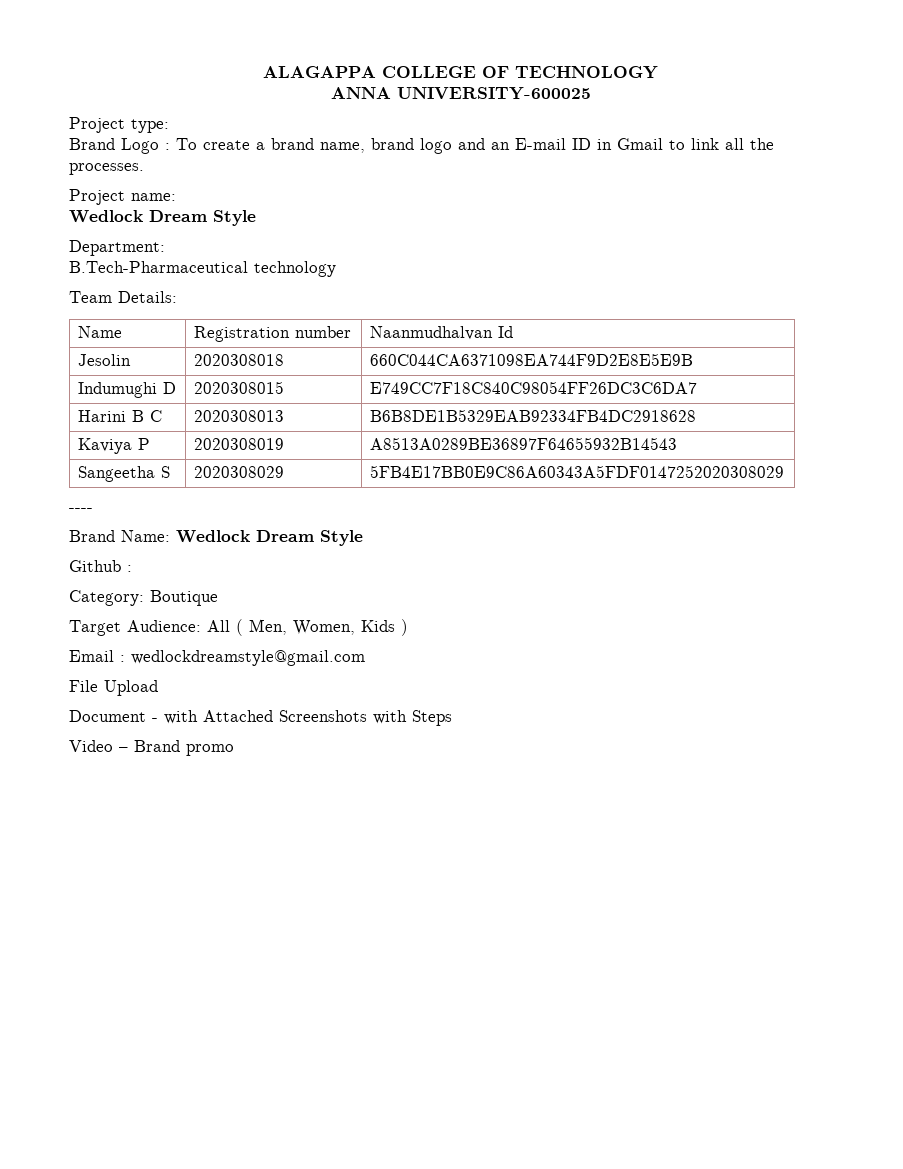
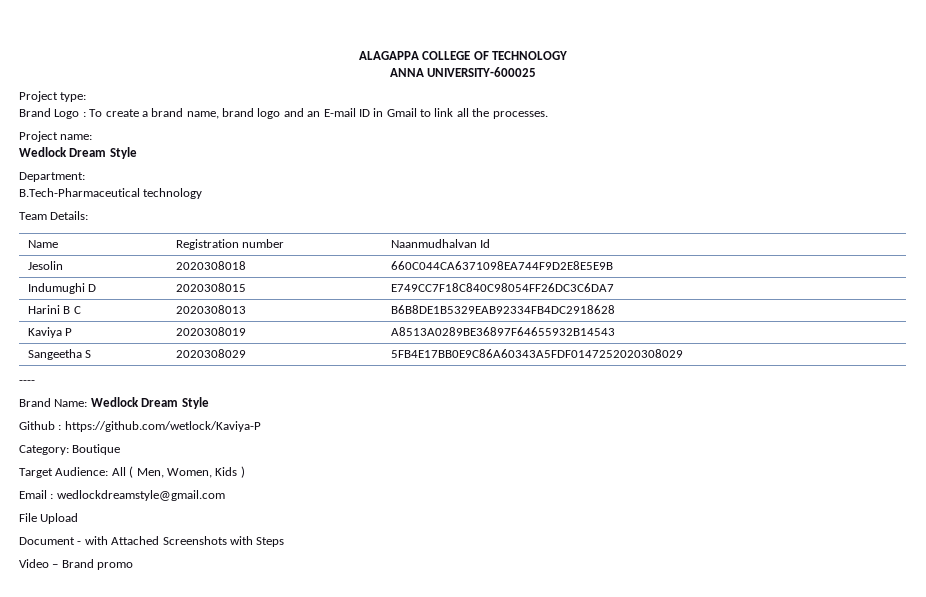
(132, 568) none -> [64,421,261,432] https://github.com/wetlock/Kaviya-P

